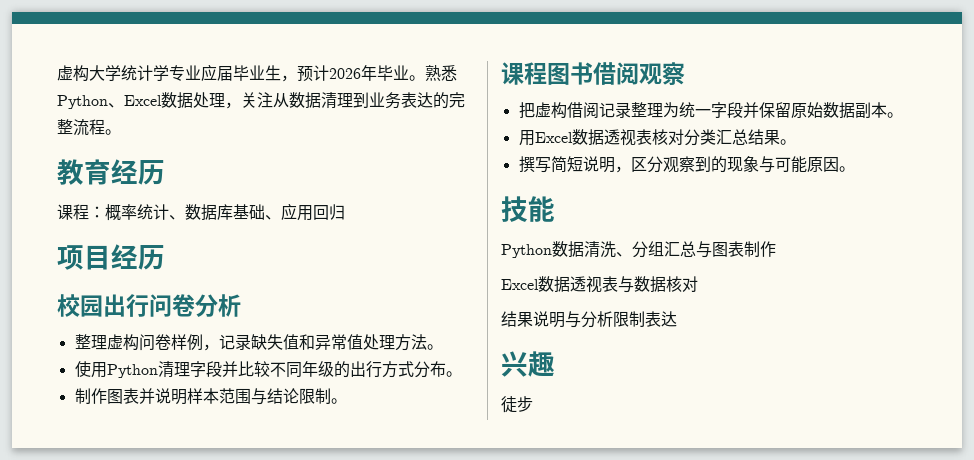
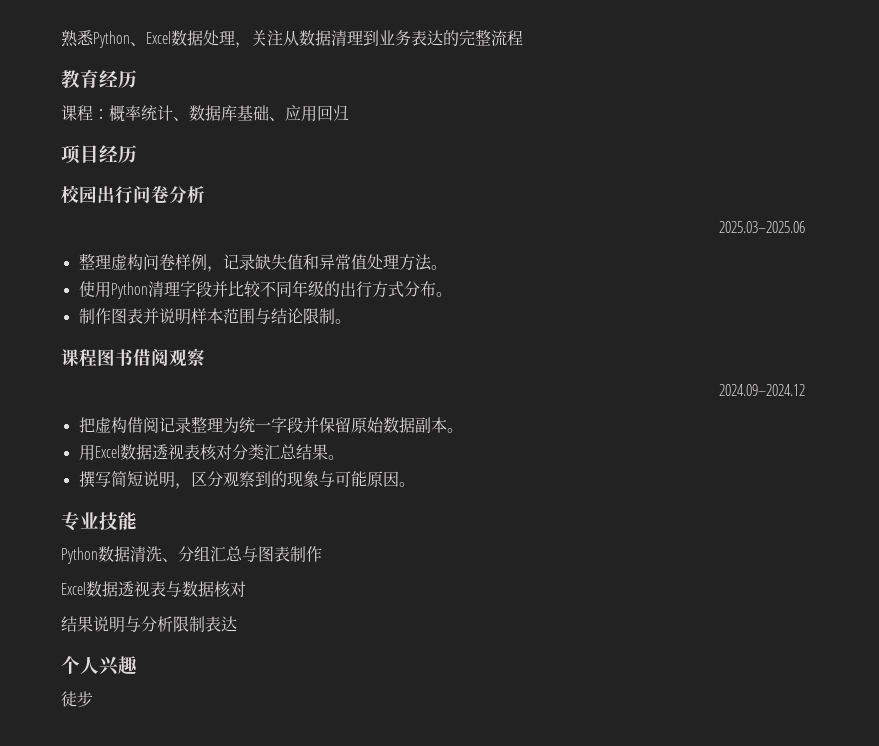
[57,64,425,82] 虚构大学统计学专业应届毕业生，预计2026年毕业。 -> (61, 38) none
[105,129,121,135] 。 -> (523, 38) none
(241, 305) none -> [719,221,805,233] // 2025.03–2025.06
(685, 73) none -> [719,384,805,396] // 2024.09–2024.12
(855, 169) none -> [61,511,99,531] 专业
(677, 319) none -> [61,656,99,674] 个人

